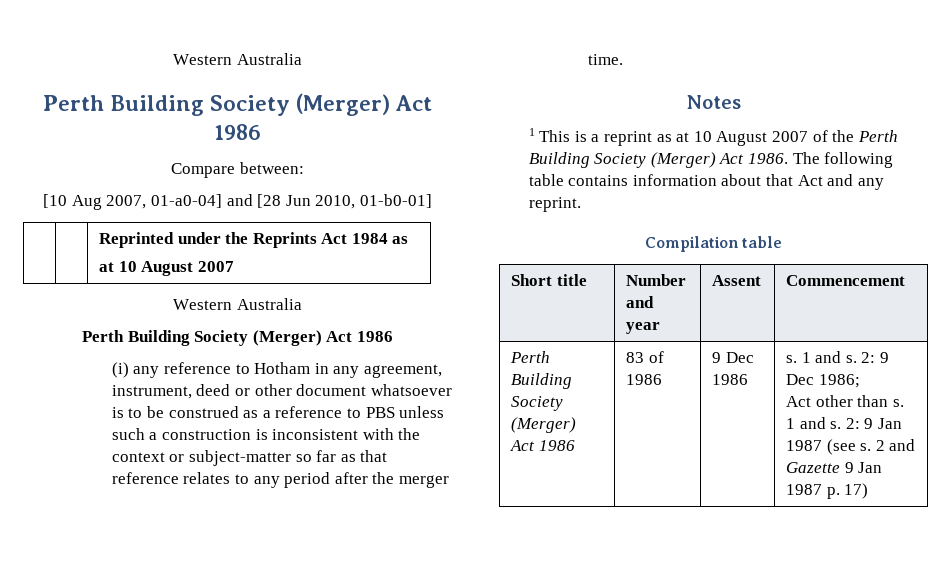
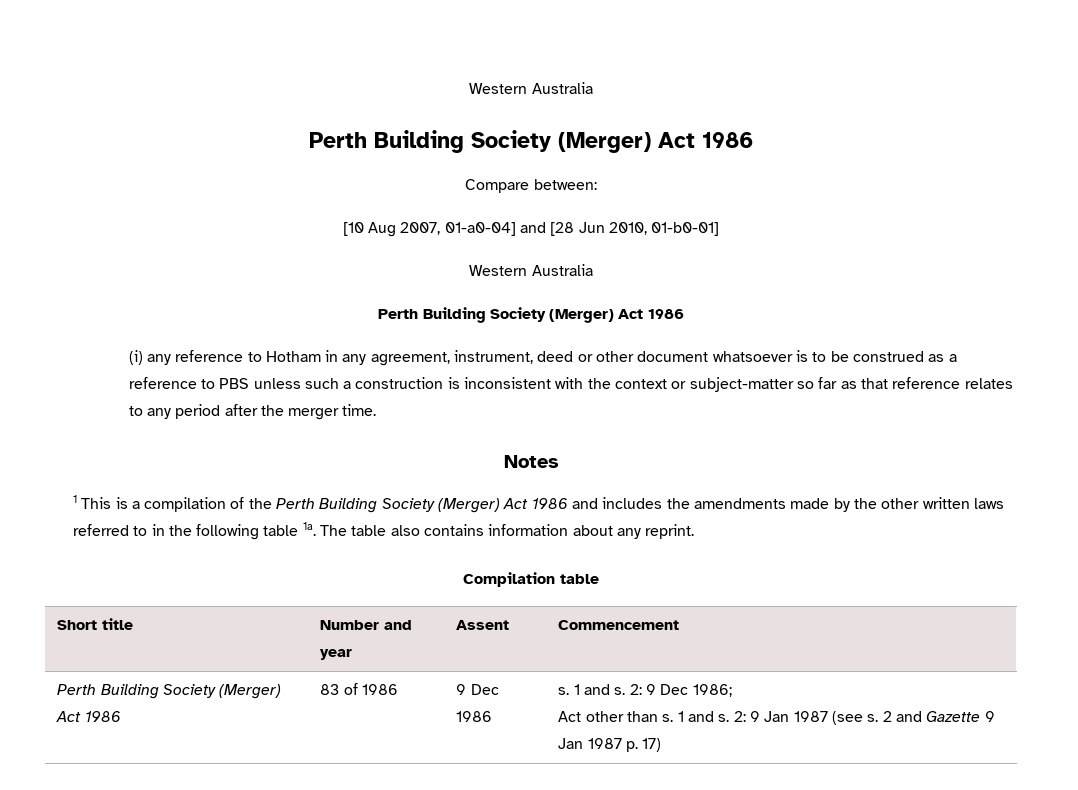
[98,232,409,248] [98,261,234,276] // | | Reprinted under the Reprints Act 1984 as // at 10 August 2007 -> (720, 229) none
[603,131,808,146] reprint as at 10 August 2007 -> [144,497,227,512] compilation
[747,152,894,168] [528,174,854,186] 1986. The following table contains information about that Act and -> [531,497,1004,512] [72,522,613,540] 1986 and includes the amendments made by the other written laws referred to in the following table 1a. The table also contains information about

